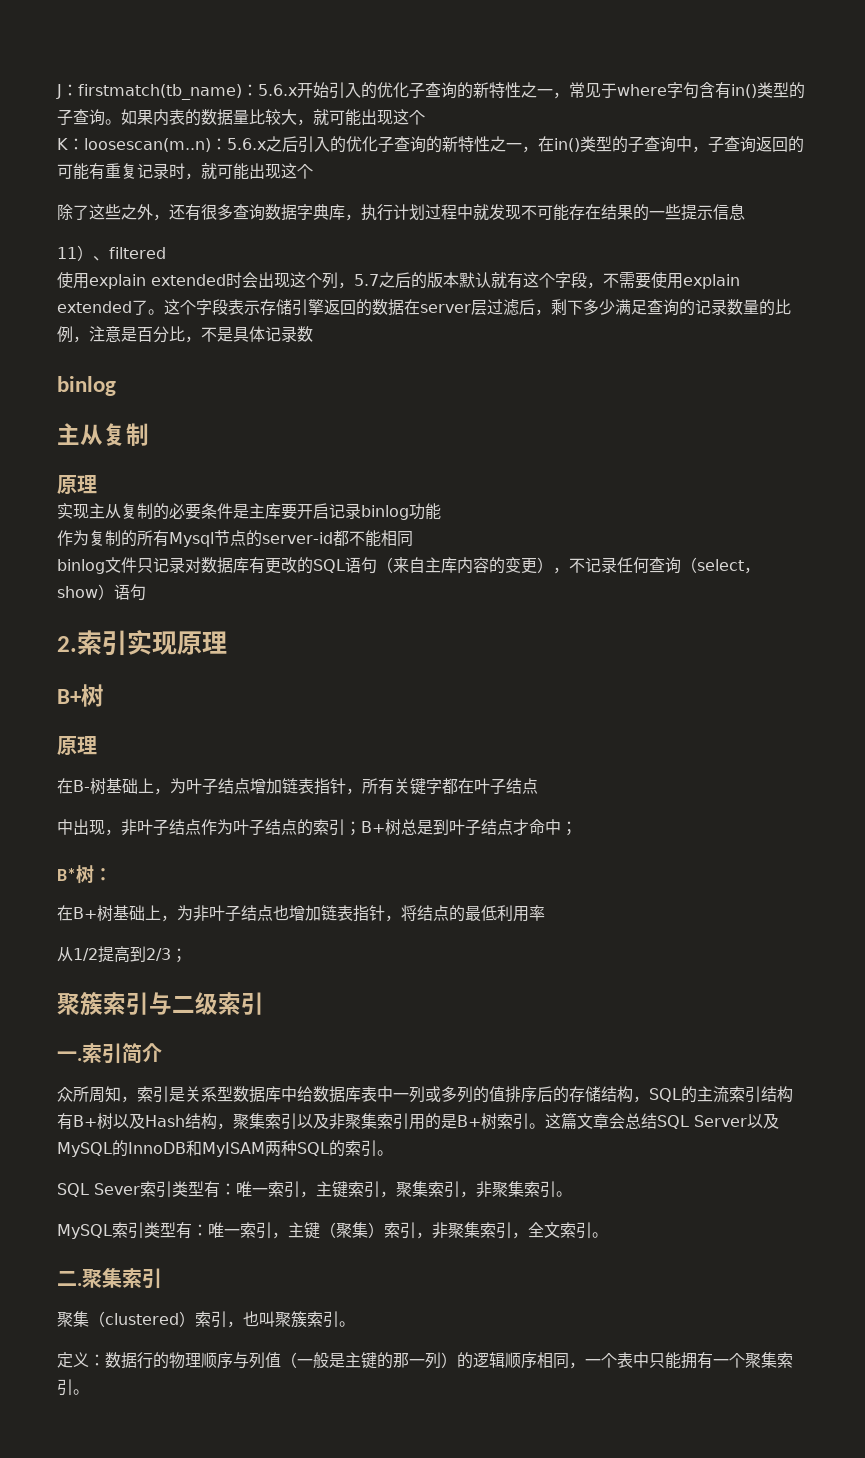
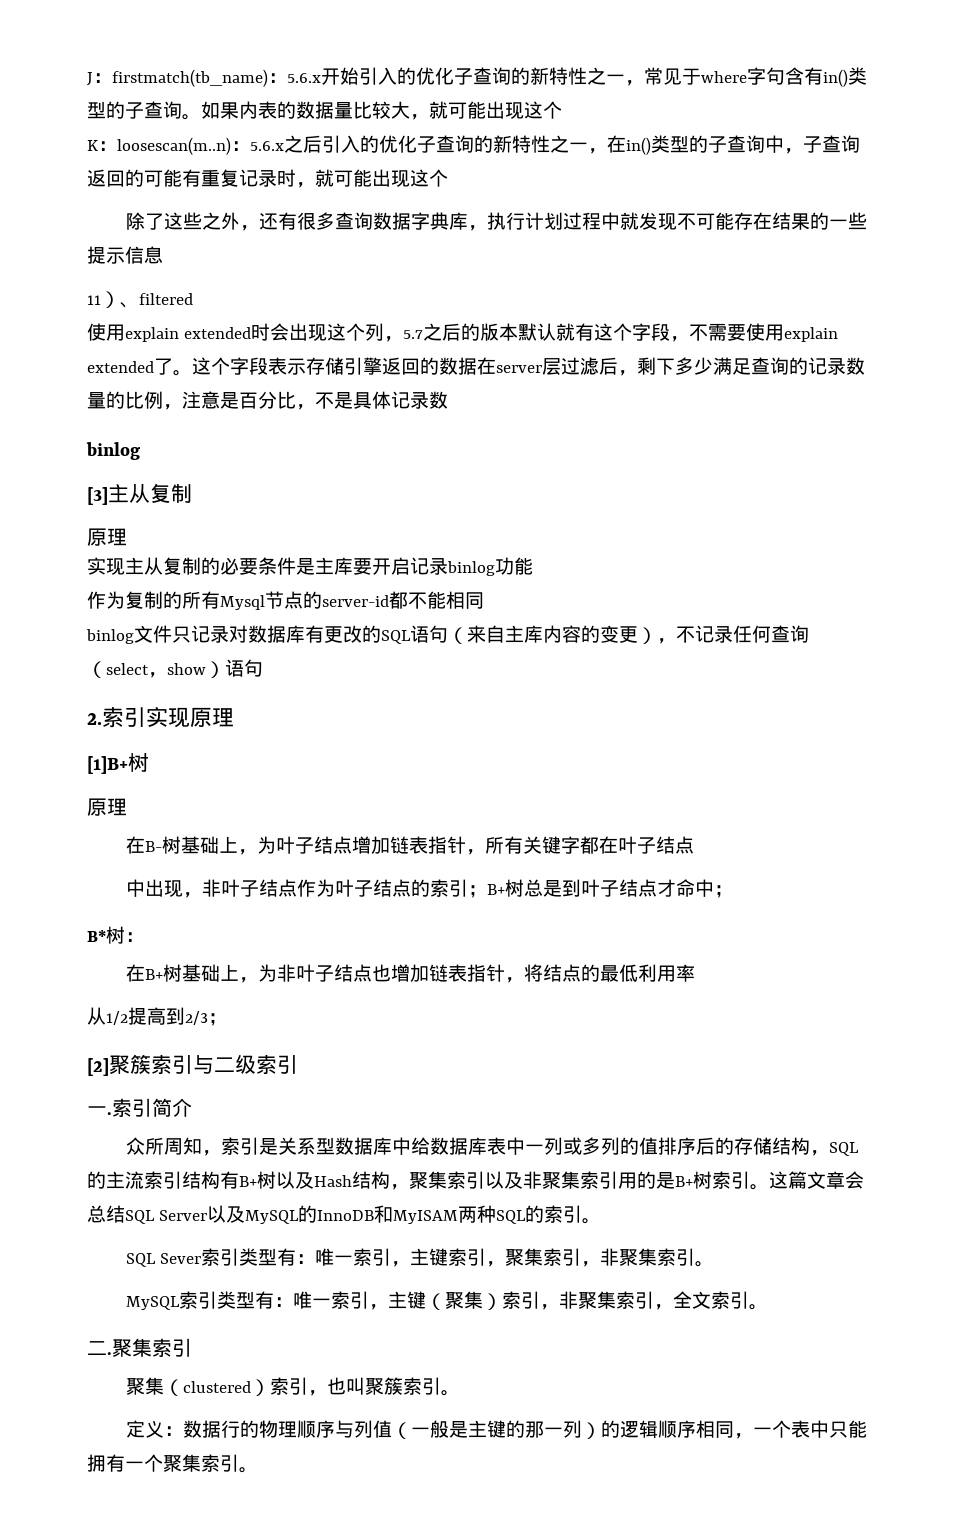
(116, 386) none -> [87,487,108,505] [3]
[57,689,82,704] B+ -> [87,756,128,774] [1]B+
(187, 955) none -> [87,1058,109,1076] [2]

